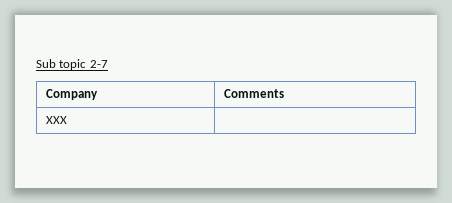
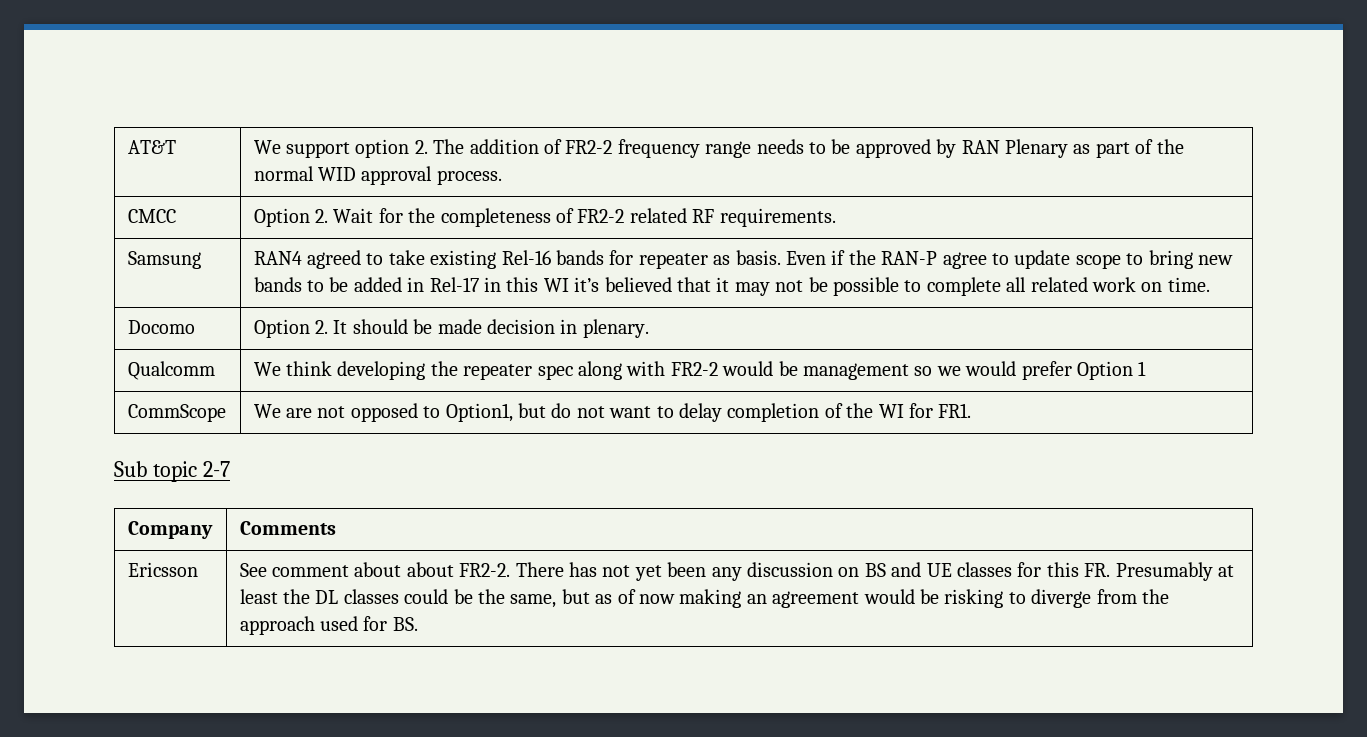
(36, 63) none -> [127,140,176,154] [253,139,1184,158] [253,166,502,185] [127,209,176,223] [253,208,836,227] [127,251,201,269] [253,250,1233,269] [253,277,1210,296] [127,320,195,334] [253,319,649,338] [127,361,215,380] [253,361,1147,380] [127,404,226,422] [253,403,972,422] AT&T | We support option 2. The addition of FR2-2 frequency range needs to be approved by RAN Plenary as part of the normal WID approval process. // CMCC | Option 2. Wait for the completeness of FR2-2 related RF requirements. // Samsung | RAN4 agreed to take existing Rel-16 bands for repeater as basis. Even if the RAN-P agree to update scope to bring new bands to be added in Rel-17 in this WI it’s believed that it may not be possible to complete all related work on time. // Docomo | Option 2. It should be made decision in plenary. // Qualcomm | We think developing the repeater spec along with FR2-2 would be management so we would prefer Option 1 // CommScope | We are not opposed to Option1, but do not want to delay completion of the WI for FR1. //
[45,116,67,124] XXX | -> [127,562,198,577] [239,562,1234,581] [239,589,1169,608] [239,616,418,635] Ericsson | See comment about about FR2-2. There has not yet been any discussion on BS and UE classes for this FR. Presumably at least the DL classes could be the same, but as of now making an agreement would be risking to diverge from the approach used for BS.

